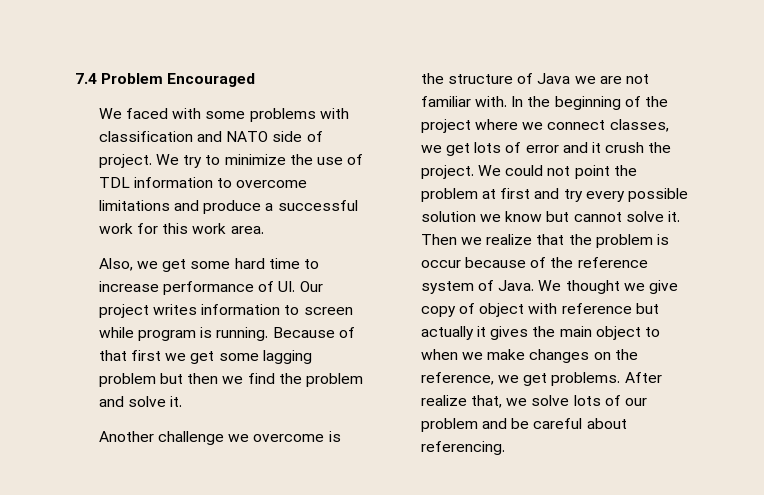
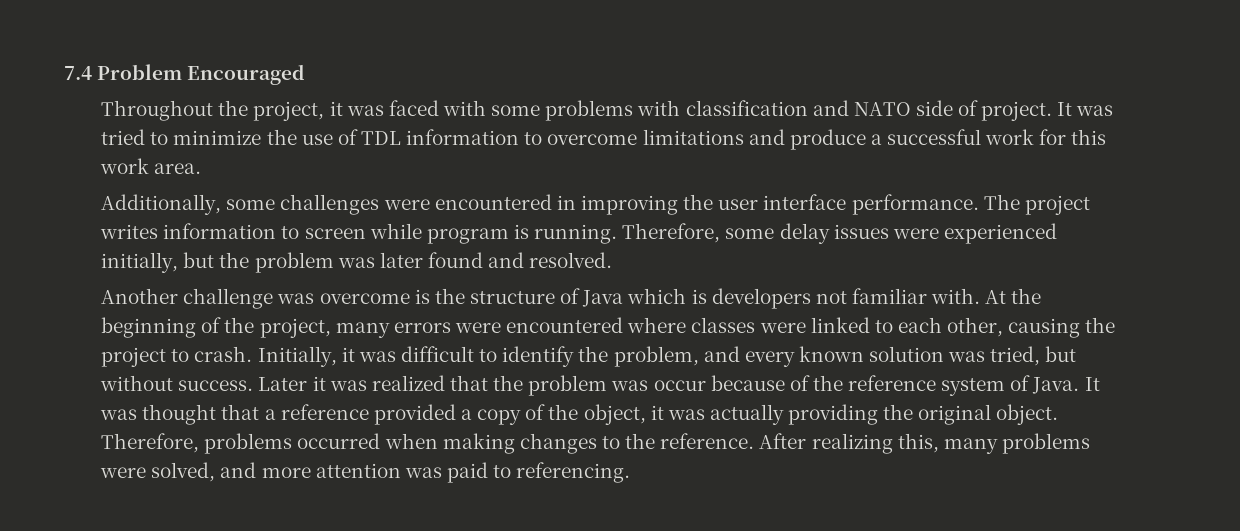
[98,108,122,119] We -> [101,100,384,121] Throughout the project, it was
[156,154,203,168] We try -> [1057,102,1114,116] [101,129,146,145] It was tried
[98,258,319,272] [98,281,323,295] Also, we get some hard time to increase performance of UI. Our -> [101,194,1020,215] Additionally, some challenges were encountered in improving the user interface performance. The
[272,327,355,338] [98,350,312,364] [98,373,363,387] [98,396,183,407] Because of that first we get some lagging problem but then we find the problem and solve it. -> [622,223,1057,244] [101,252,613,273] Therefore, some delay issues were experienced initially, but the problem was later found and resolved.
[228,434,250,442] we -> [277,293,315,304] was
[574,76,622,84] we are -> [627,288,811,309] which is developers
[511,96,524,107] In -> [985,290,1007,304] At
[420,119,669,133] [420,142,672,156] [420,165,637,179] [420,188,688,202] [420,211,680,222] [420,234,533,245] project where we connect classes, we get lots of error and it crush the project. We could not point the problem at first and try every possible solution we know but cannot solve it. Then we realize -> [259,317,1116,338] [101,346,1077,367] [100,375,445,391] project, many errors were encountered where classes were linked to each other, causing the project to crash. Initially, it was difficult to identify the problem, and every known solution was tried, but without success. Later it was realized
[656,234,669,245] is -> [611,380,649,391] was
[538,280,678,294] [420,303,659,317] [420,326,660,340] [420,349,638,363] [420,372,662,386] [420,395,647,408] [420,418,627,432] We thought we give copy of object with reference but actually it gives the main object to when we make changes on the reference, we get problems. After realize that, we solve lots of our problem and be careful about -> [1084,377,1100,391] [100,404,1059,425] [101,433,1090,454] [100,462,512,483] It was thought that a reference provided a copy of the object, it was actually providing the original object. Therefore, problems occurred when making changes to the reference. After realizing this, many problems were solved, and more attention was paid to

